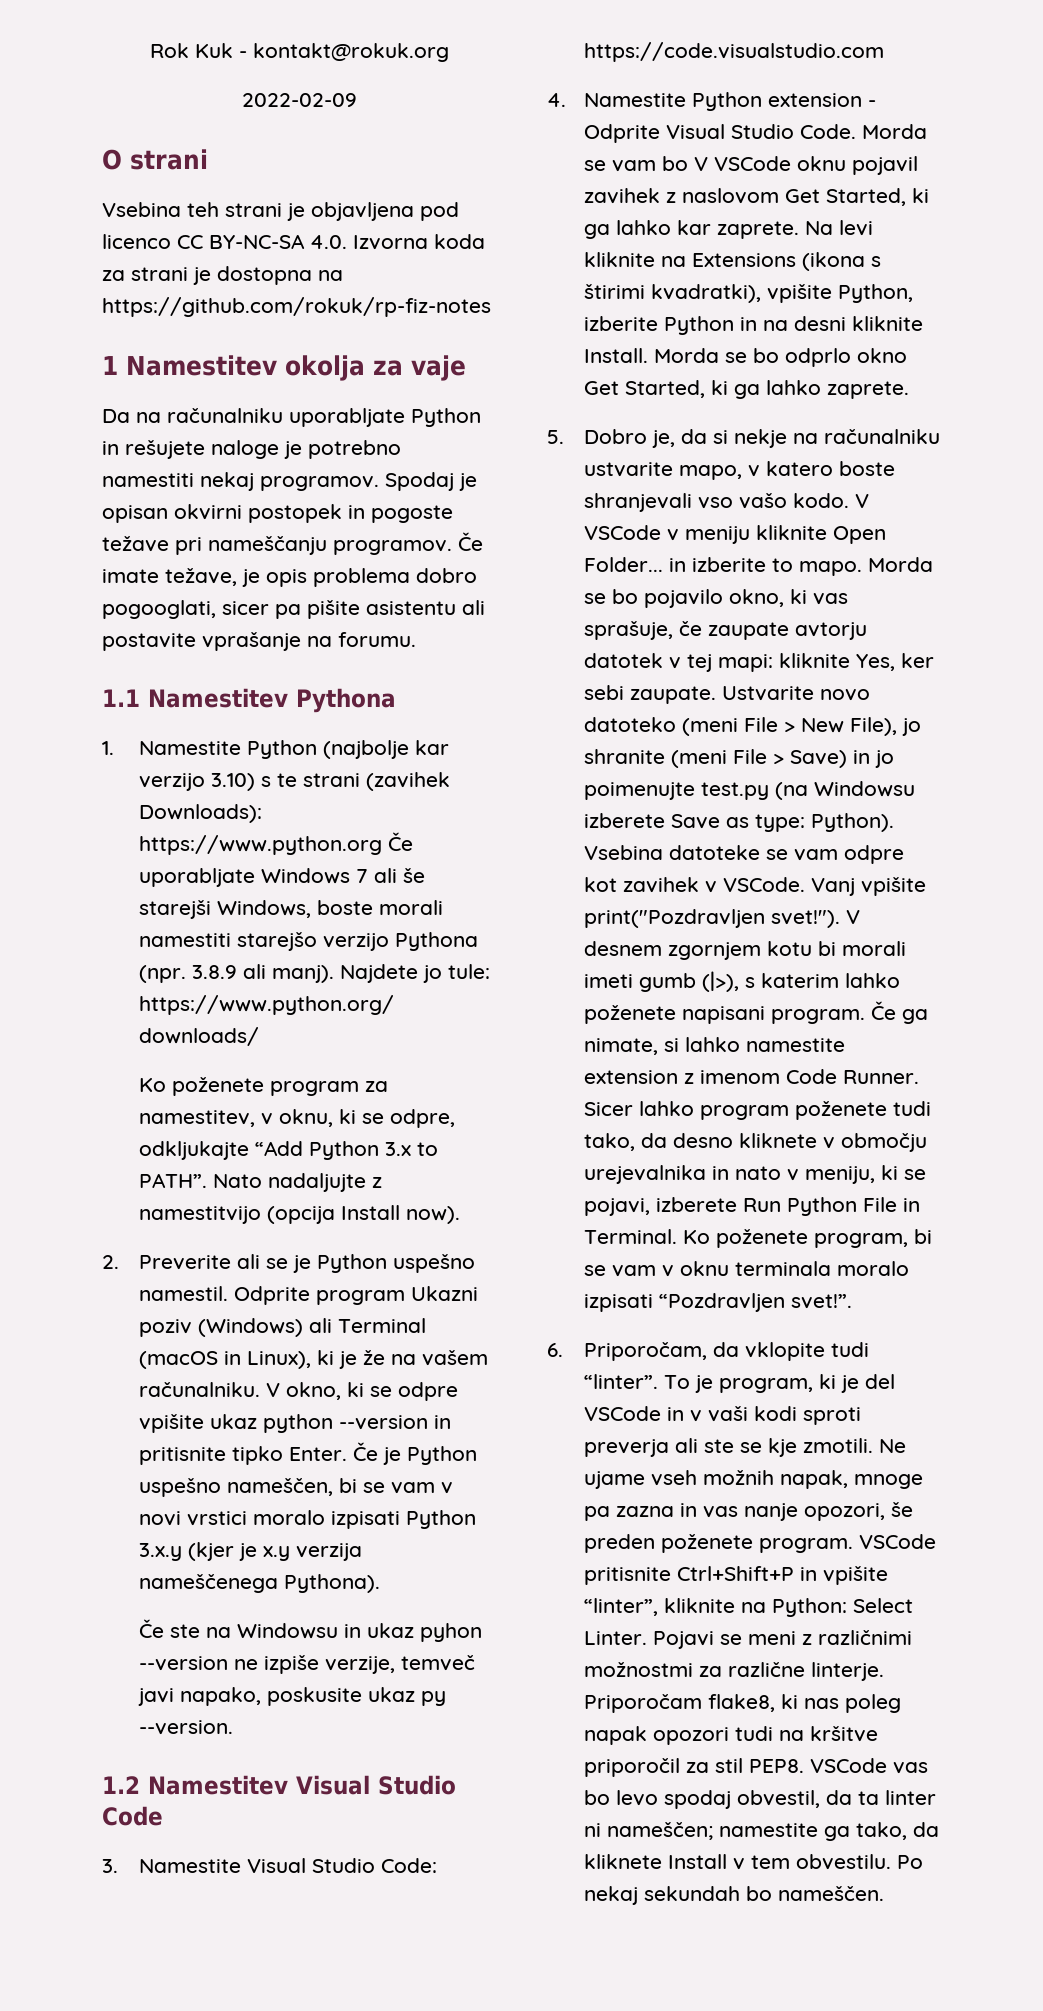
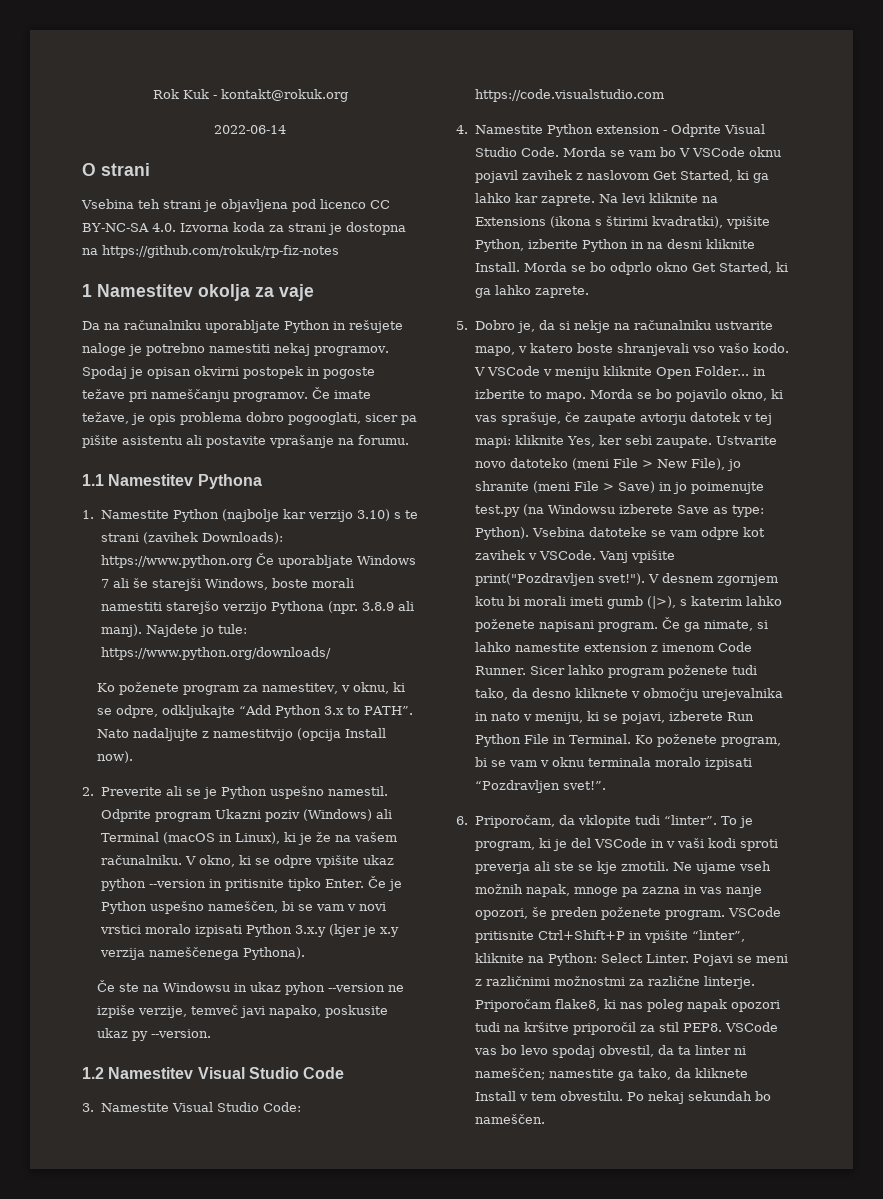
[241,93,357,107] 2022-02-09 -> [214,125,286,134] 2022-06-14

